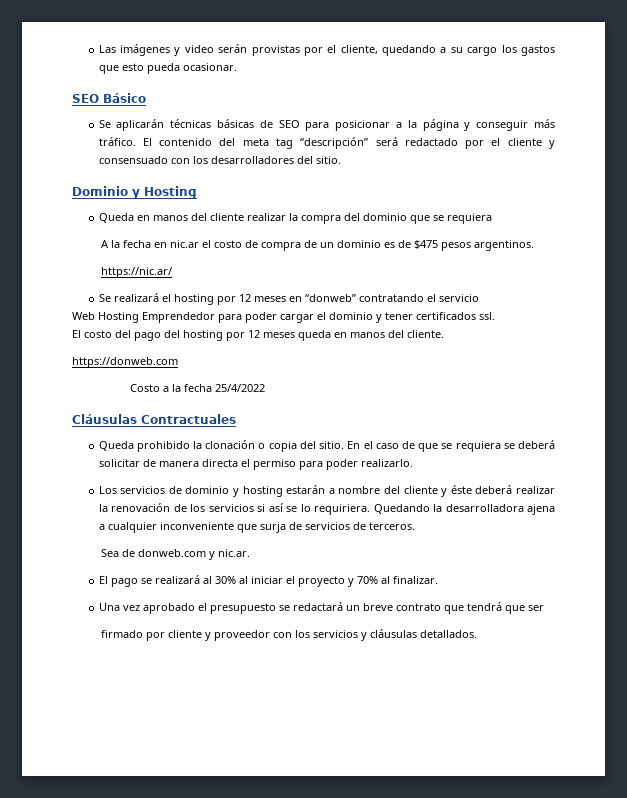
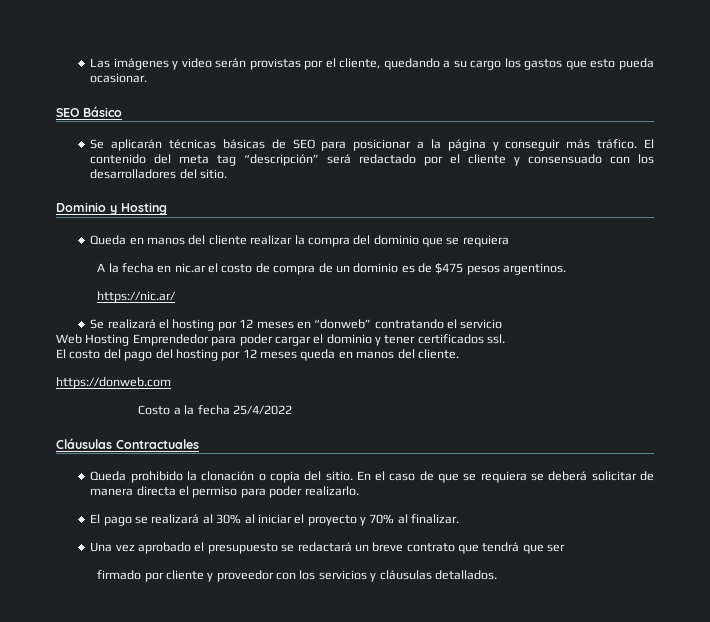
[98,485,555,497] [98,503,555,515] [98,522,415,533] [101,549,251,560] // Los servicios de dominio y hosting estarán a nombre del cliente y éste deberá realizar la renovación de los servicios si así se lo requiriera. Quedando la desarrolladora ajena a cualquier inconveniente que surja de servicios de terceros. // Sea de donweb.com y nic.ar. -> (359, 491) none

